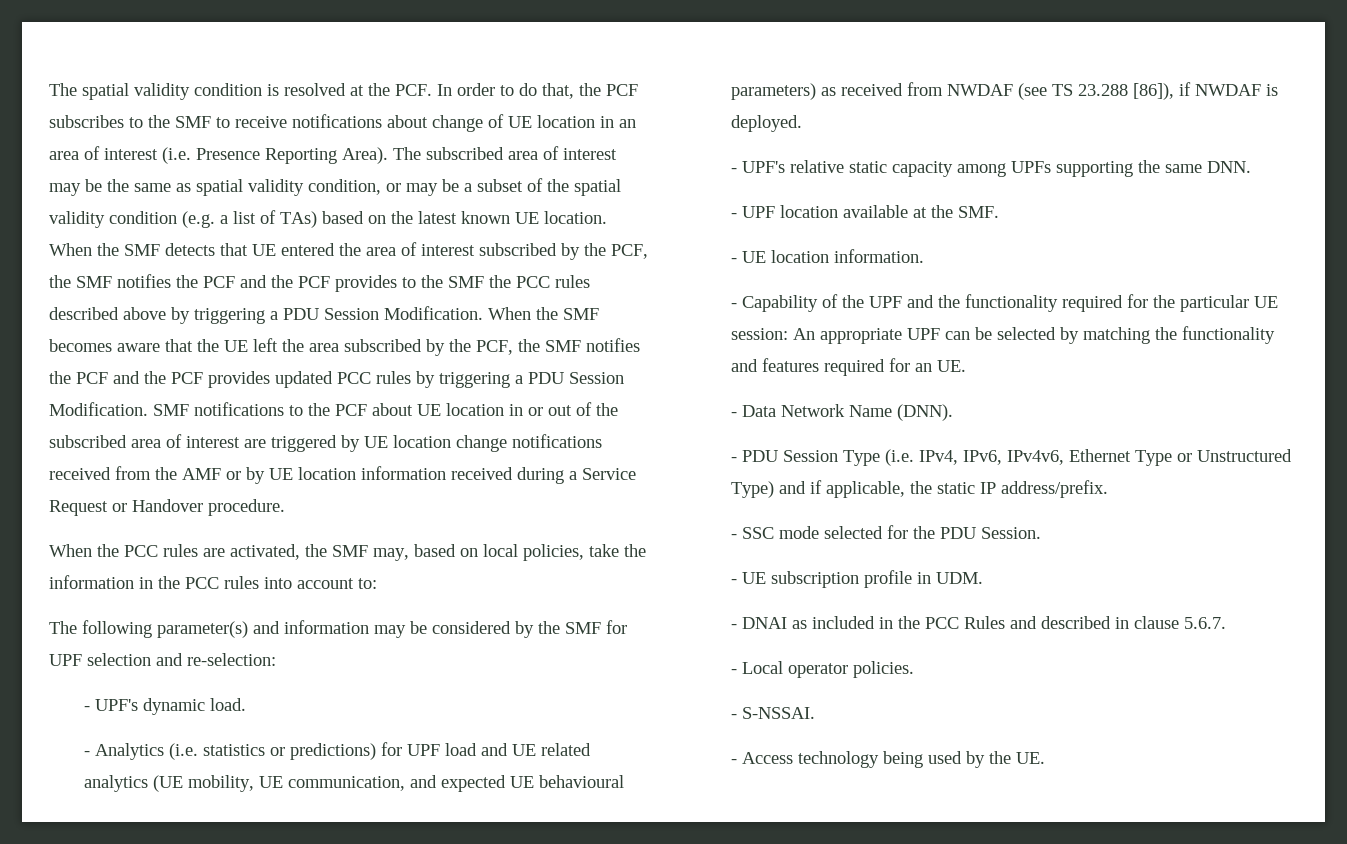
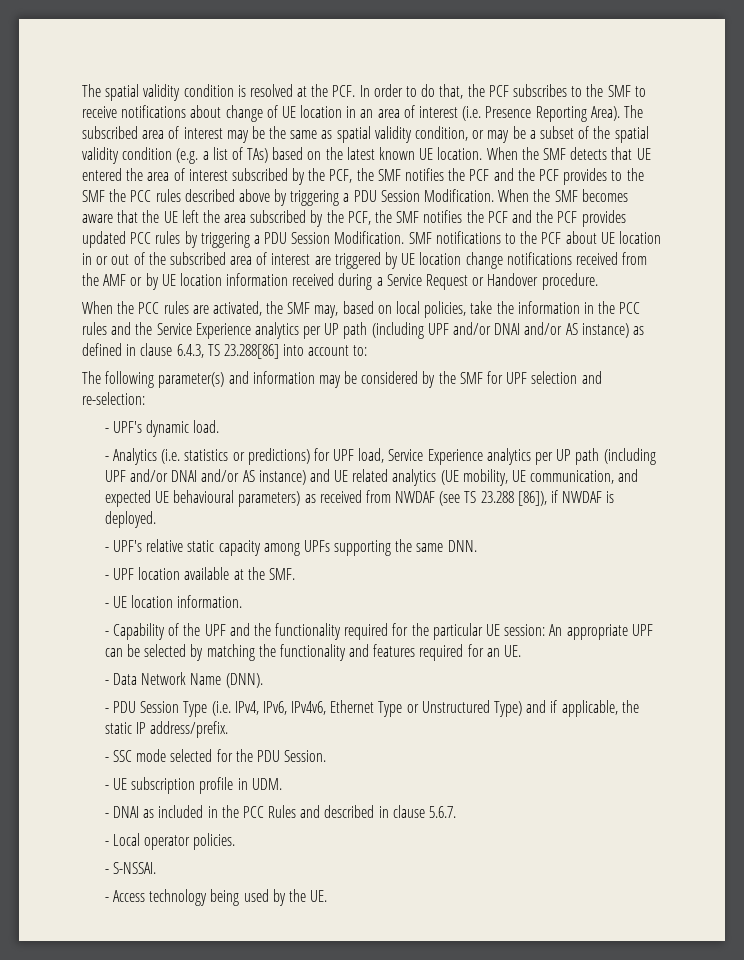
(259, 582) none -> [111,322,644,339] [82,343,279,359] and the Service Experience analytics per UP path (including UPF and/or DNAI and/or AS instance) as defined in clause 6.4.3, TS 23.288[86]
[444,743,477,756] load -> [358,448,656,465] [104,469,306,485] load, Service Experience analytics per UP path (including UPF and/or DNAI and/or AS instance)

